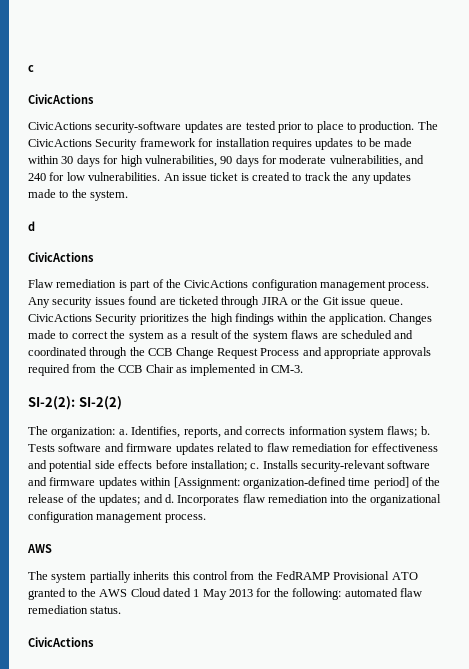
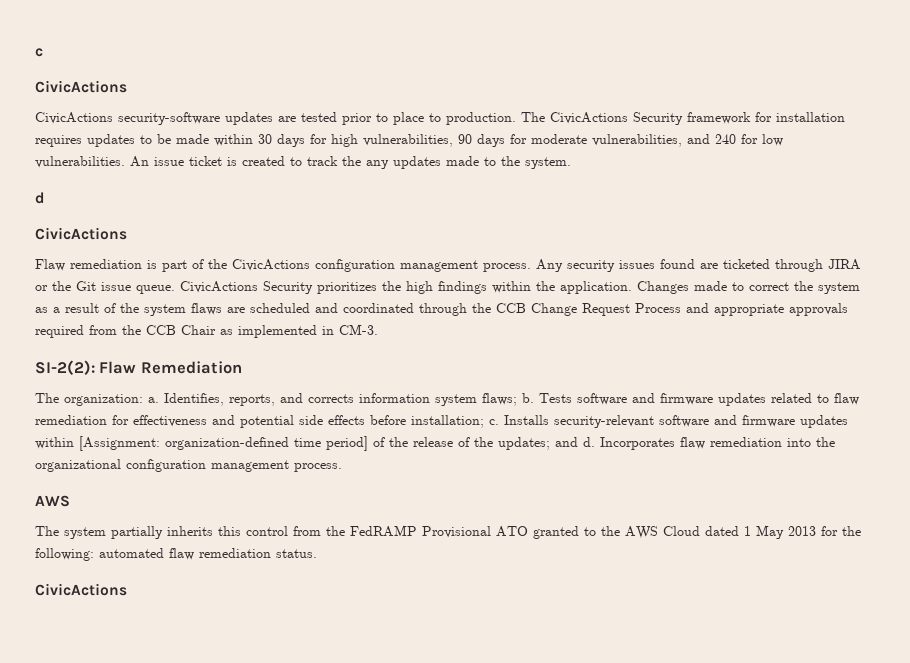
[78,396,122,410] SI-2(2) -> [99,361,242,374] Flaw Remediation

